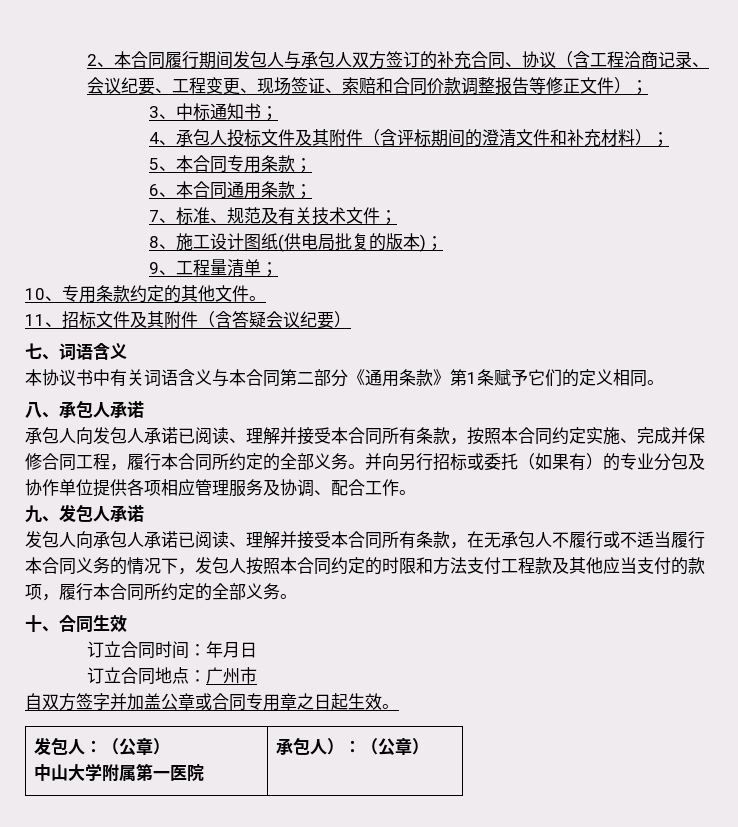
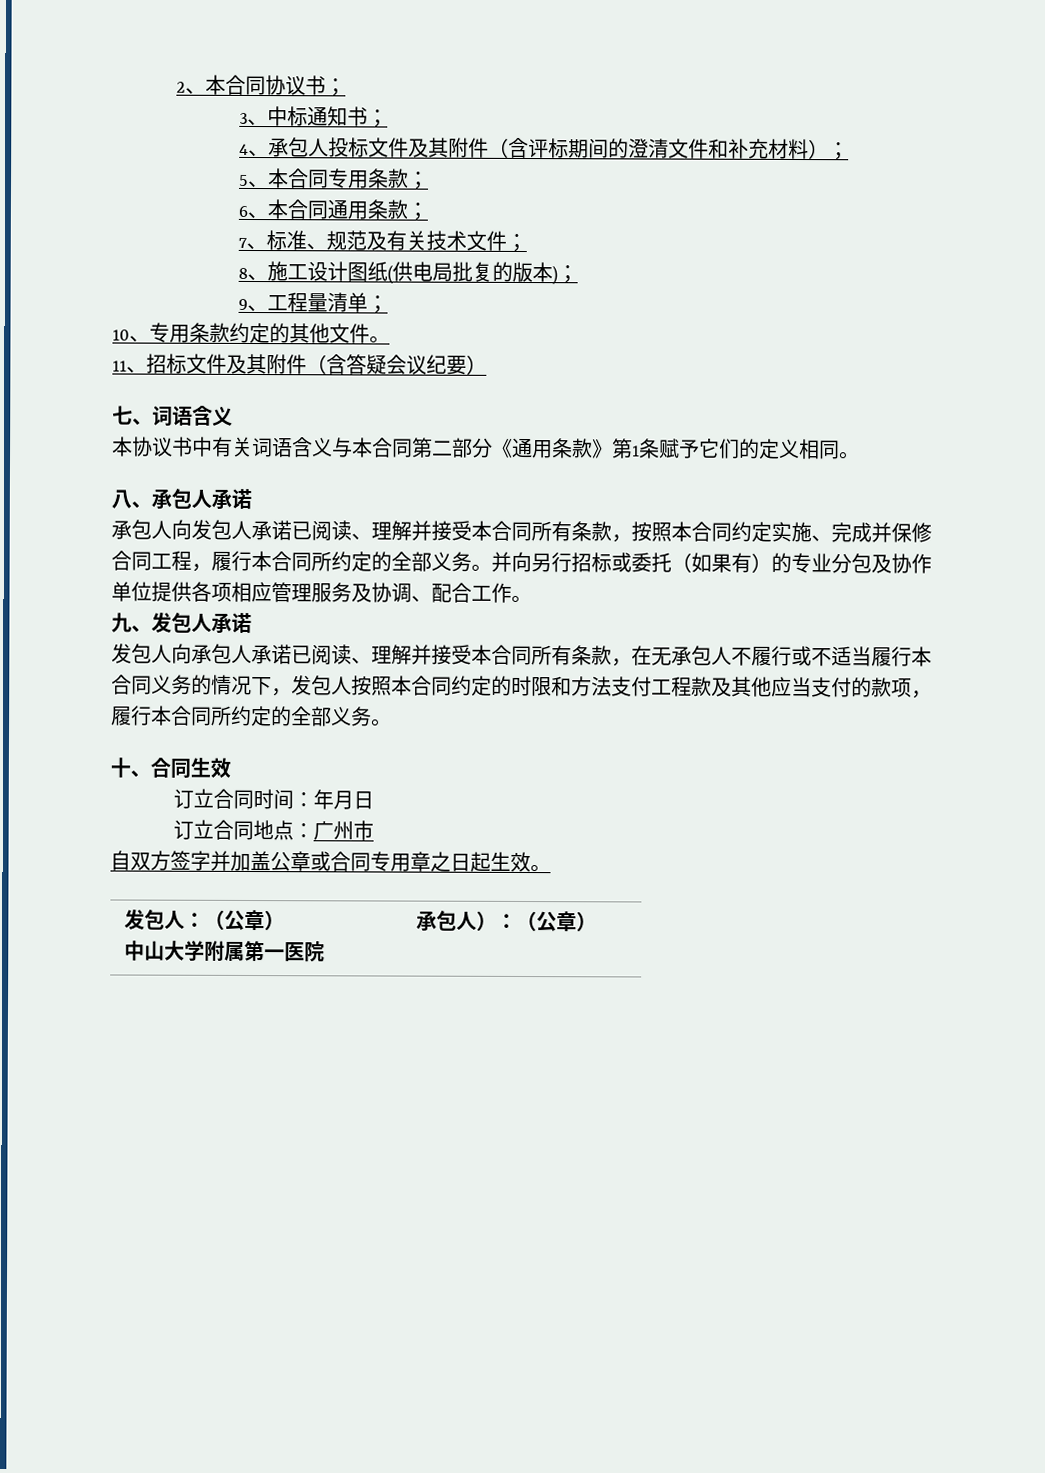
[165,51,710,69] [87,77,632,95] 履行期间发包人与承包人双方签订的补充合同、协议（含工程洽商记录、会议纪要、工程变更、现场签证、索赔和合同价款调整报告等修正文件） -> [264,75,326,96] 协议书

